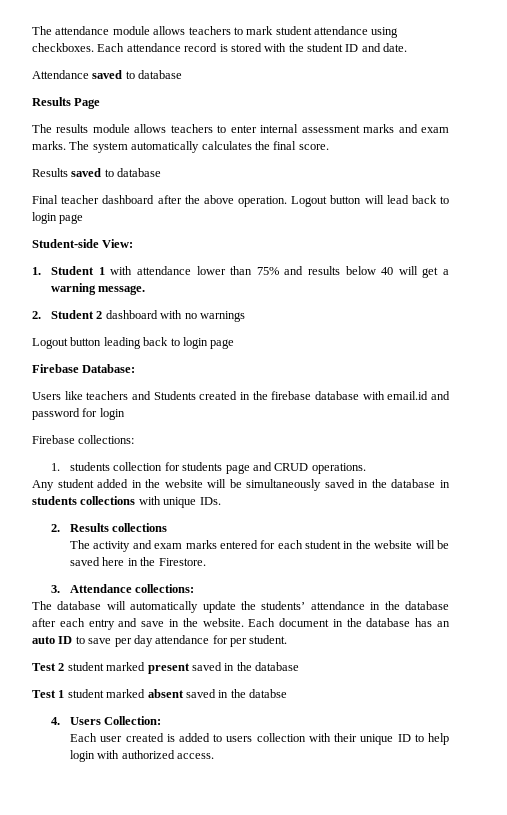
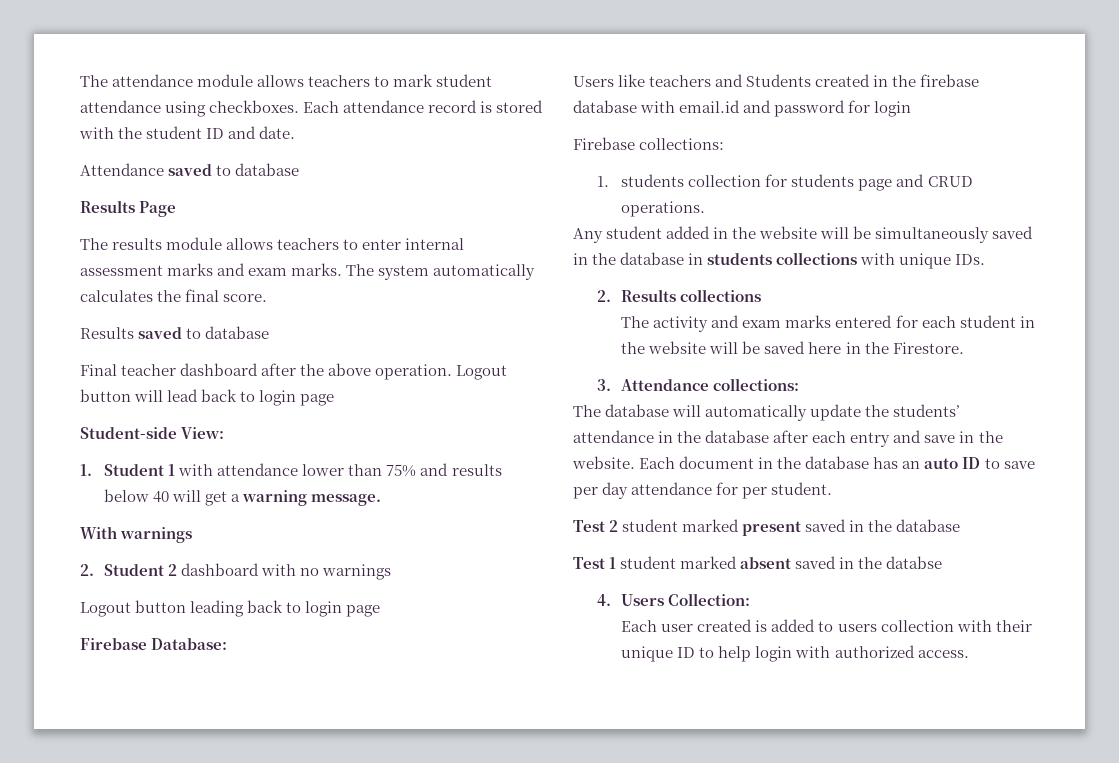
(146, 290) none -> [80,526,193,543] // With warnings

